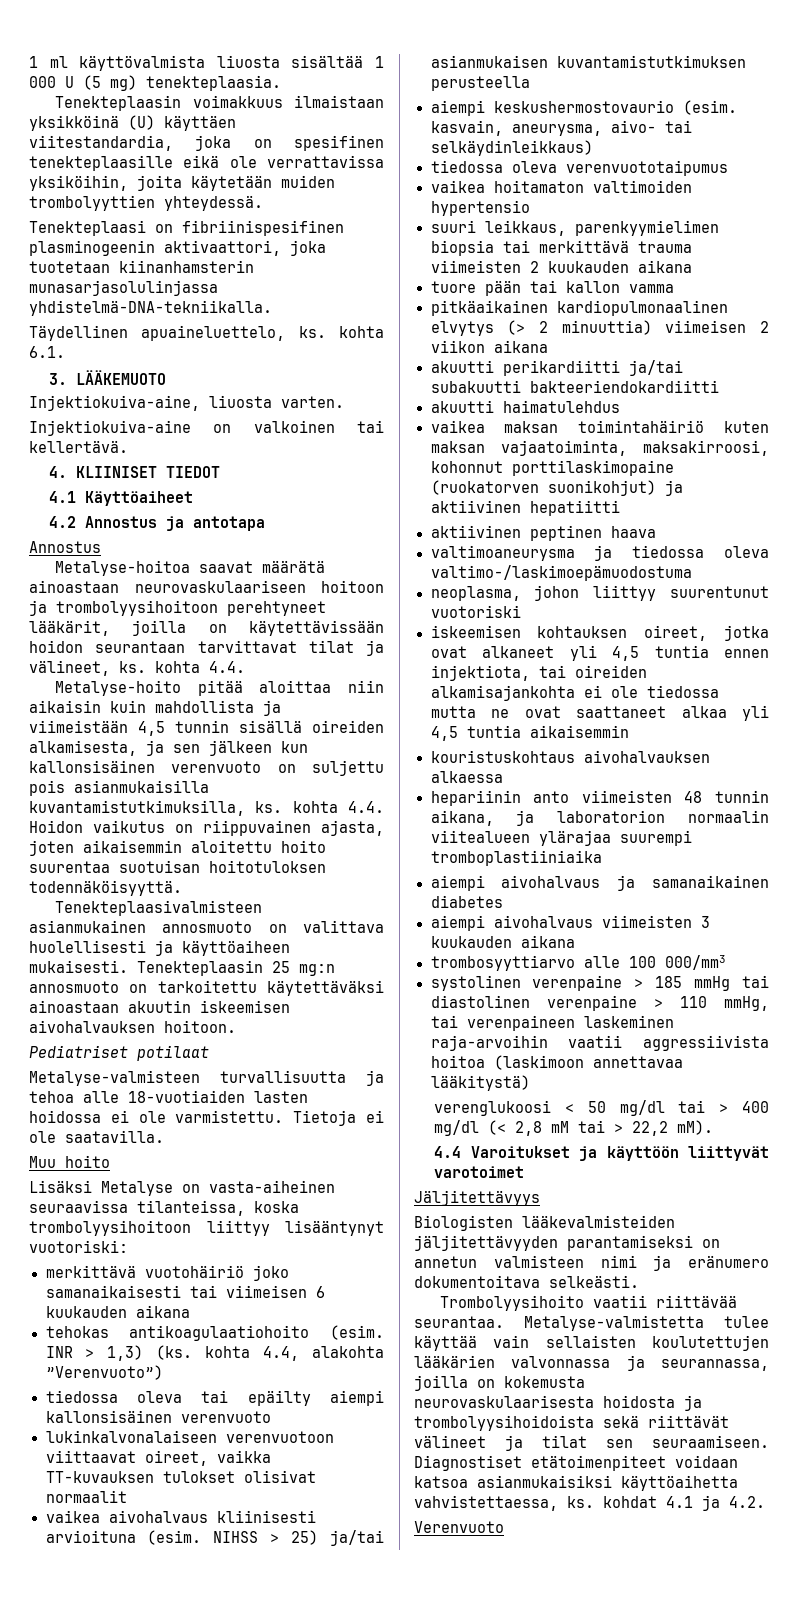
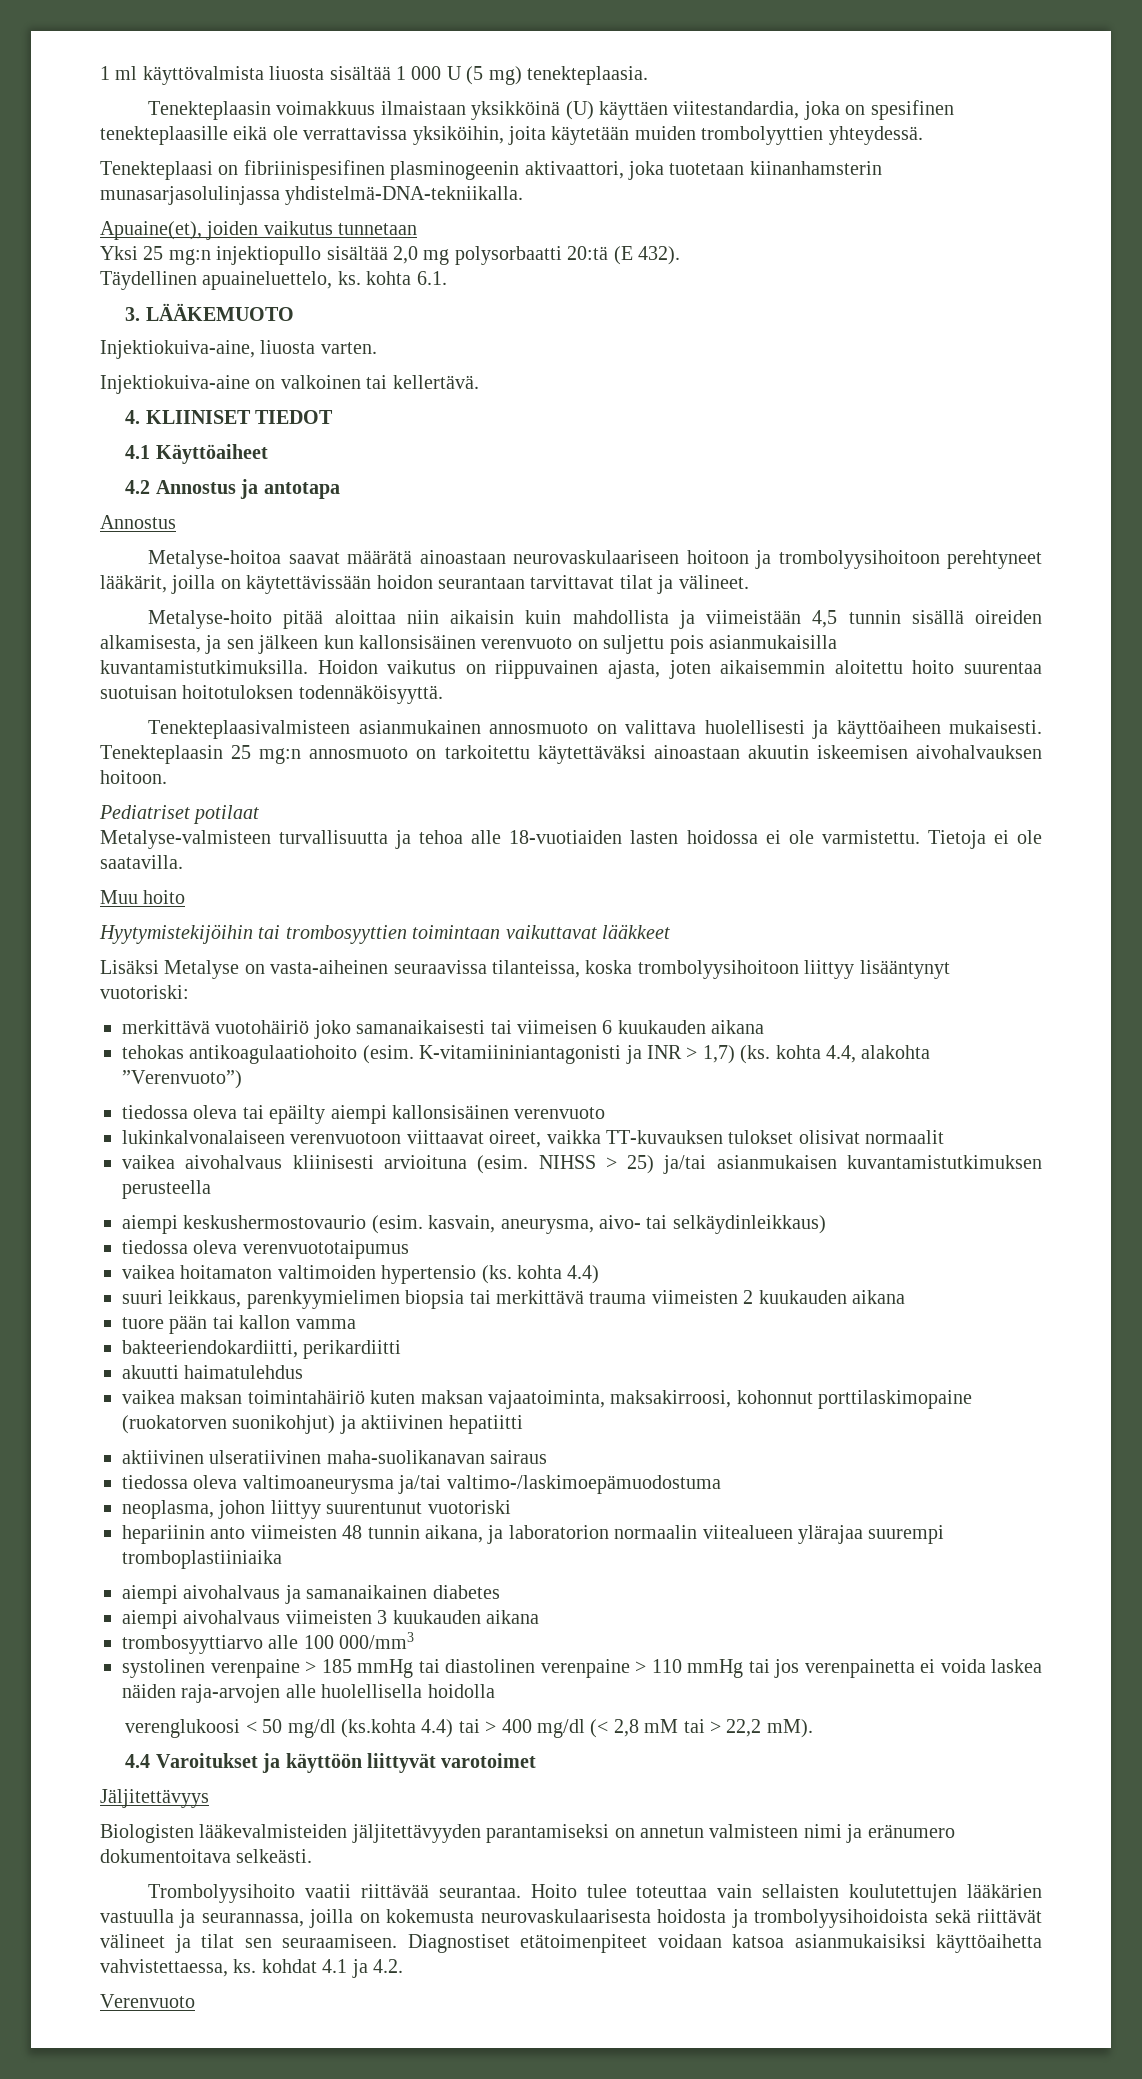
(272, 308) none -> [100,221,418,240] [100,246,680,265] // Apuaine(et), joiden vaikutus tunnetaan // Yksi 25 mg:n injektiopullo sisältää 2,0 mg polysorbaatti 20:tä (E 432).
[29,660,245,676] välineet, ks. kohta 4.4. -> [678,575,749,589] välineet.
[29,800,384,816] kuvantamistutkimuksilla, ks. kohta 4.4. -> [100,660,308,674] kuvantamistutkimuksilla.
(110, 1161) none -> [99,924,670,944] // Hyytymistekijöihin tai trombosyyttien toimintaan vaikuttavat lääkkeet
(384, 1332) none -> [419,1045,642,1064] K-vitamiininiantagonisti ja
[107,1345,144,1361] 1,3) -> [702,1045,735,1064] 1,7)
(530, 208) none -> [481,1265,600,1284] (ks. kohta 4.4)
[430,300,728,316] [430,320,769,336] [430,340,548,353] [430,360,683,376] [430,380,719,393] pitkäaikainen kardiopulmonaalinen elvytys (> 2 minuuttia) viimeisen 2 viikon aikana // akuutti perikardiitti ja/tai subakuutti bakteeriendokardiitti -> [122,1340,402,1359] bakteeriendokardiitti, perikardiitti
[529,525,656,541] [430,545,769,561] peptinen haava // valtimoaneurysma ja tiedossa oleva -> [209,1450,548,1464] [122,1475,442,1494] ulseratiivinen maha-suolikanavan sairaus // tiedossa oleva valtimoaneurysma ja/tai
[430,625,769,641] [430,645,769,661] [430,665,647,681] [430,685,719,701] [430,705,769,721] [430,725,629,741] [430,750,710,763] [430,771,503,783] // iskeemisen kohtauksen oireet, jotka ovat alkaneet yli 4,5 tuntia ennen injektiota, tai oireiden alkamisajankohta ei ole tiedossa mutta ne ovat saattaneet alkaa yli 4,5 tuntia aikaisemmin // kouristuskohtaus aivohalvauksen alkaessa -> (511, 1507) none
[724,996,769,1011] [430,1015,674,1031] [430,1035,769,1051] [430,1055,683,1070] [430,1075,530,1091] mmHg, tai verenpaineen laskeminen raja-arvoihin vaatii aggressiivista hoitoa (laskimoon annettavaa lääkitystä) -> [687,1659,1042,1678] [122,1684,495,1703] mmHg tai jos verenpainetta ei voida laskea näiden raja-arvojen alle huolellisella hoidolla
(665, 1108) none -> [340,1719,454,1738] (ks.kohta 4.4)
[524,1315,769,1331] [414,1335,477,1351] Metalyse-valmistetta tulee käyttää -> [530,1884,708,1898] Hoito tulee toteuttaa
[511,1356,611,1368] valvonnassa -> [100,1909,174,1923] vastuulla

